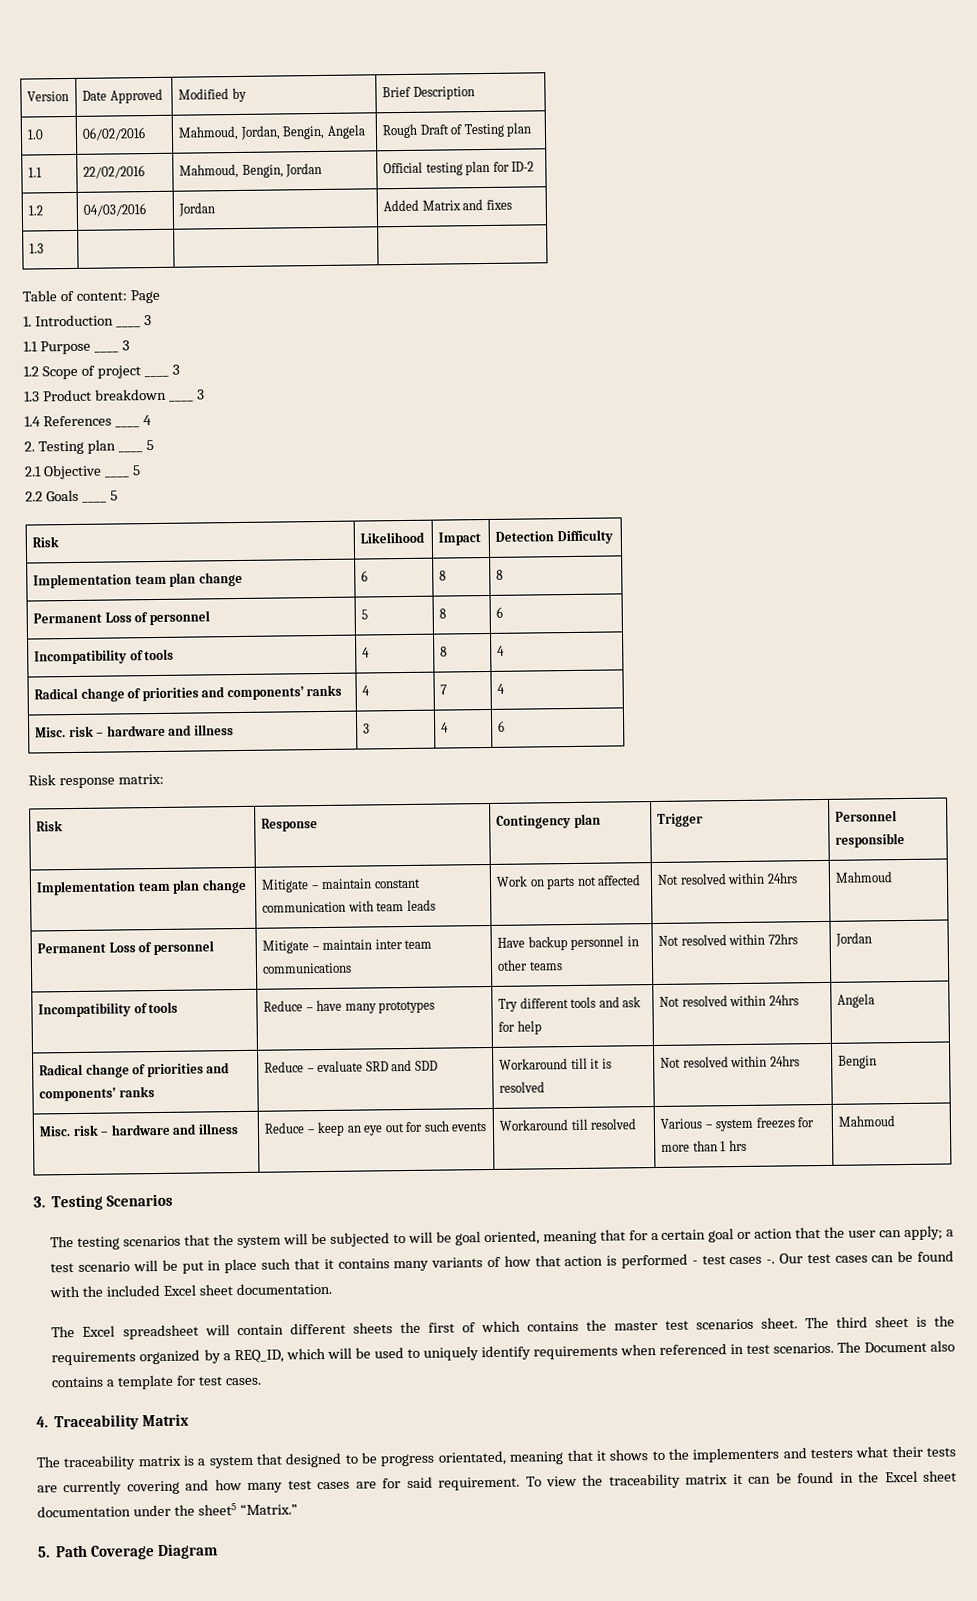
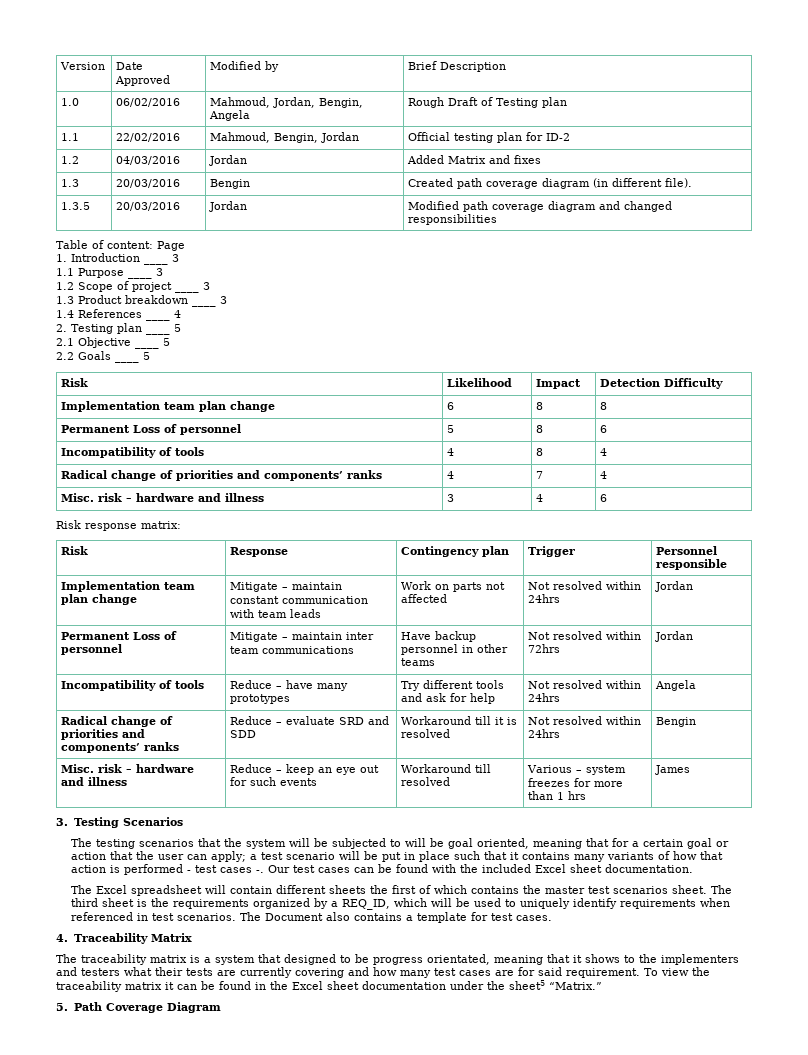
(44, 248) | | -> [116,179,181,188] [210,179,251,189] [408,178,693,189] [61,202,91,210] [116,202,181,211] [209,201,248,212] [408,201,673,212] [408,214,498,225] 20/03/2016 | Bengin | Created path coverage diagram (in different file). // 1.3.5 | 20/03/2016 | Jordan | Modified path coverage diagram and changed responsibilities
[834,871,893,883] Mahmoud -> [655,581,694,592] Jordan
[837,1115,895,1127] Mahmoud -> [655,765,691,775] James

